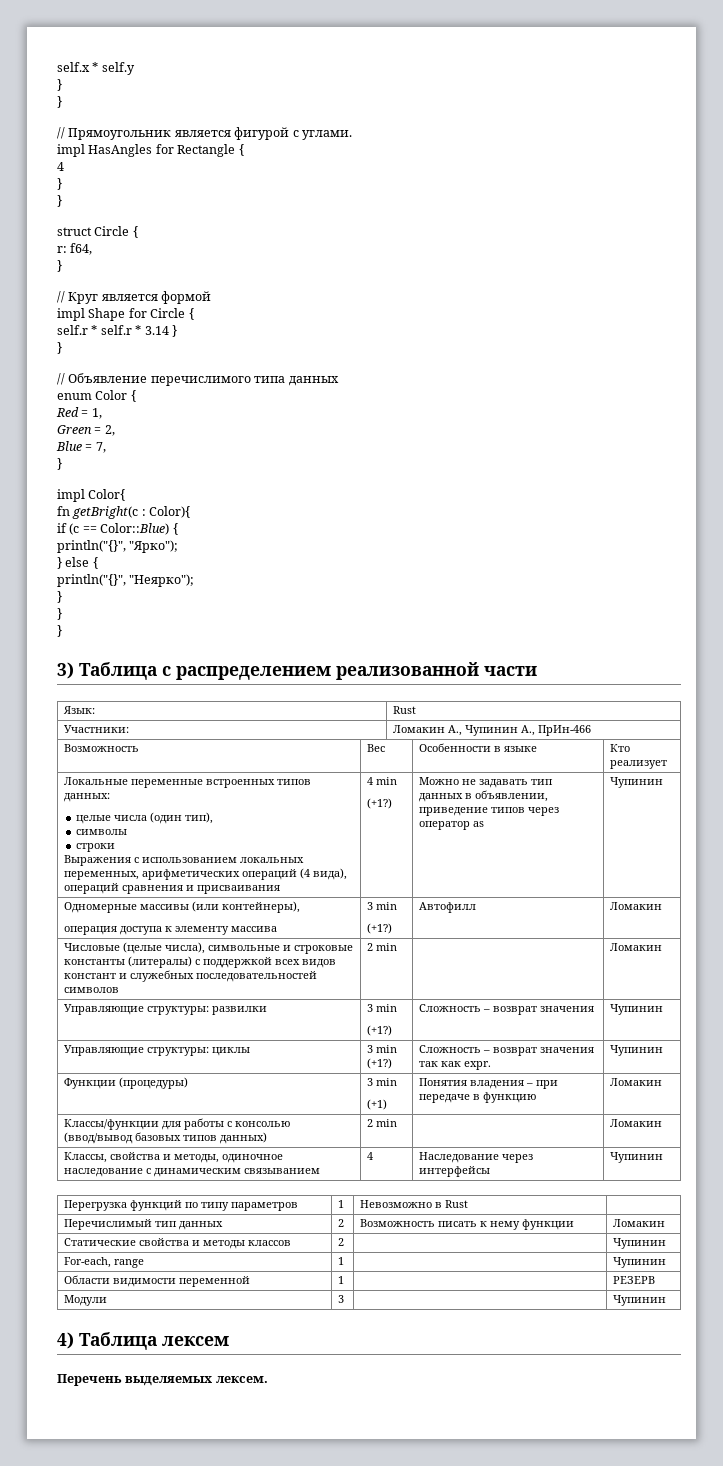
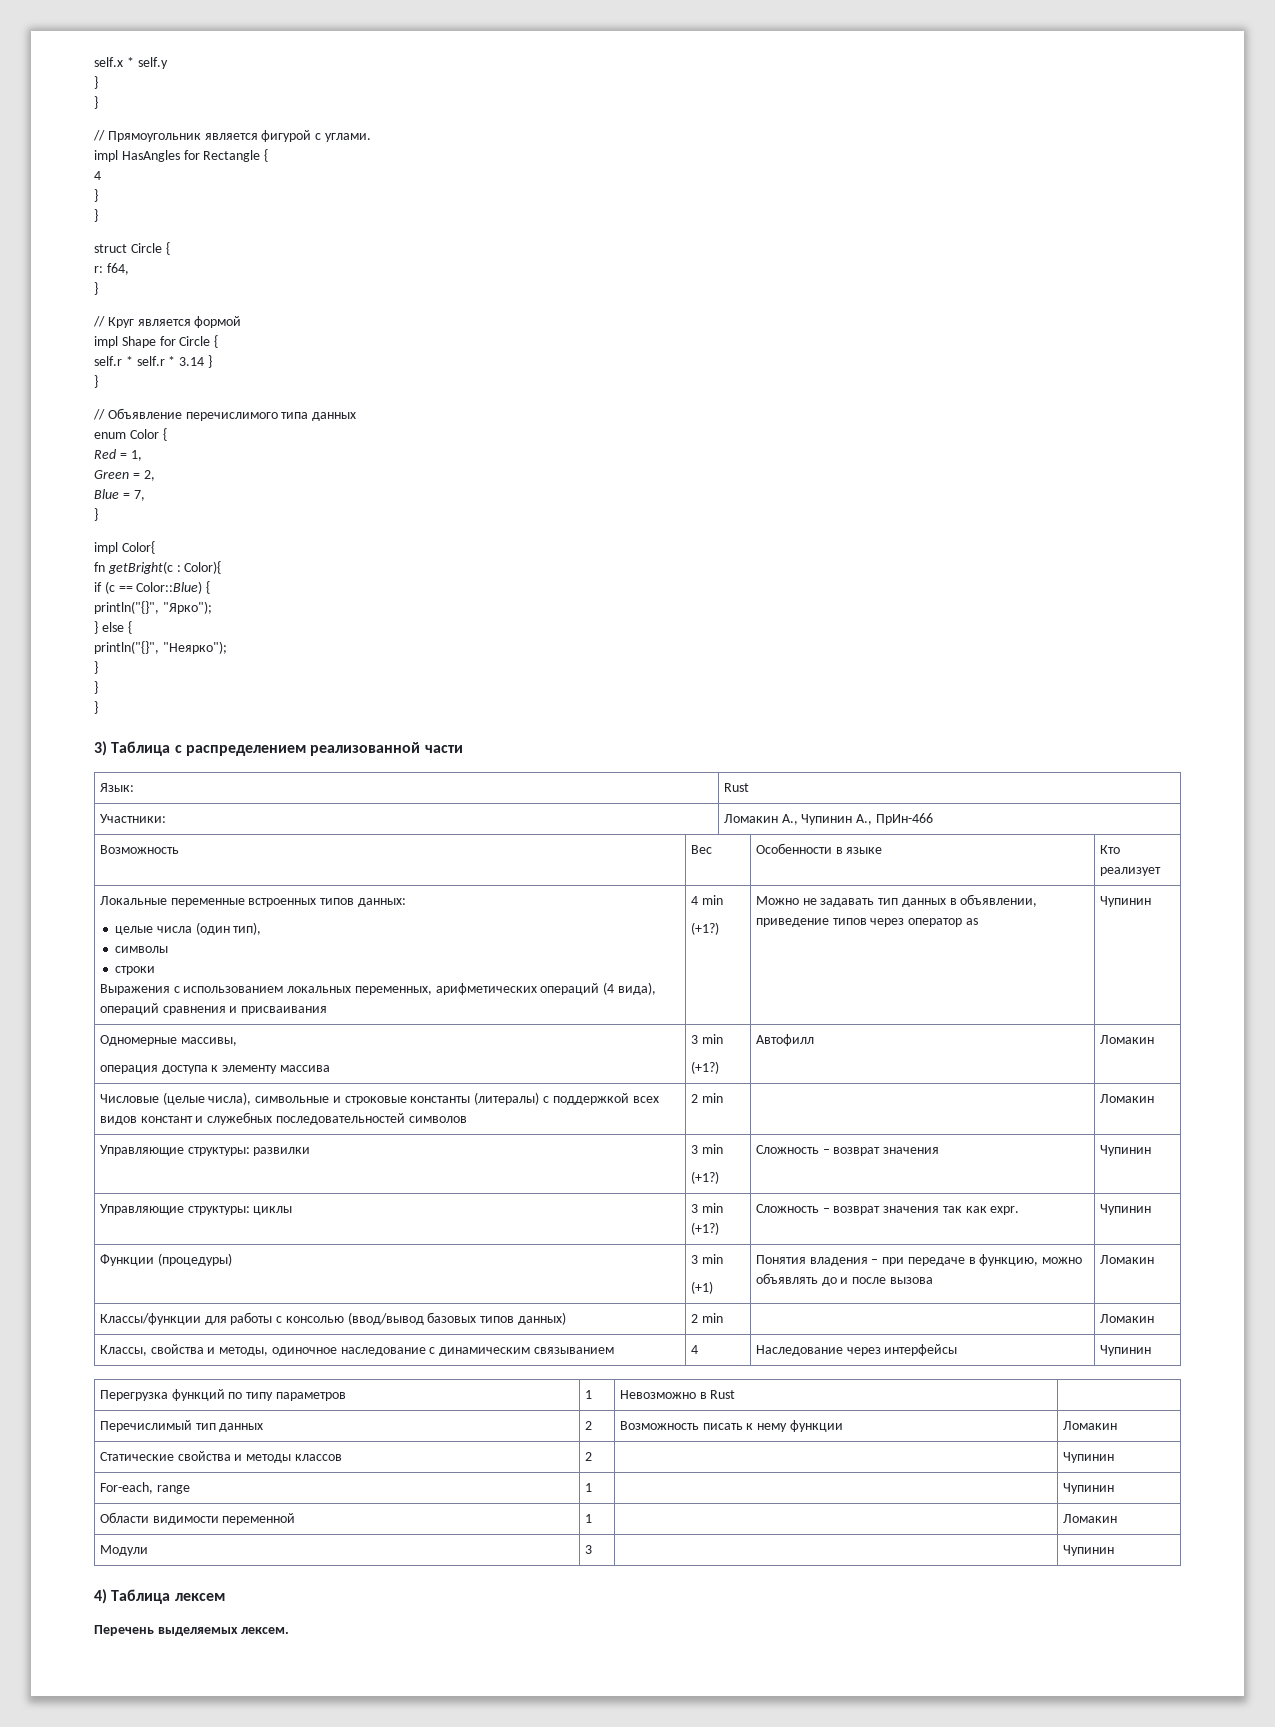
[139,901,300,913] массивы (или контейнеры), -> [180,1037,237,1046] массивы,
[482,1092,536,1103] функцию -> [979,1254,1083,1266] [755,1273,933,1286] функцию, можно объявлять до и после вызова
[612,1276,655,1284] РЕЗЕРВ -> [1062,1514,1117,1523] Ломакин

